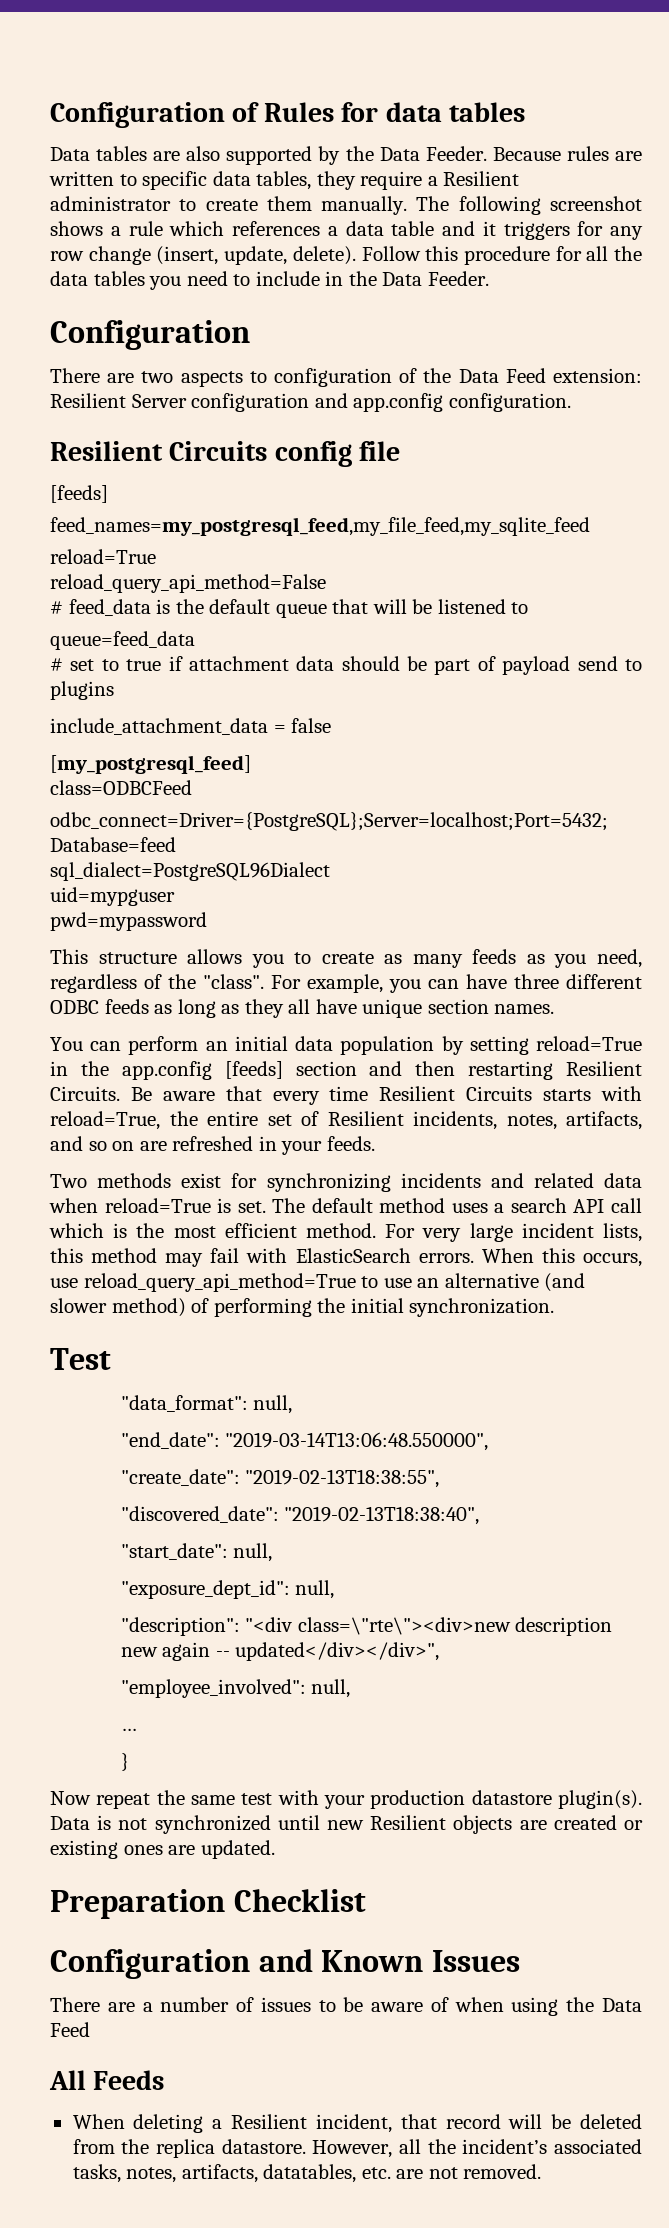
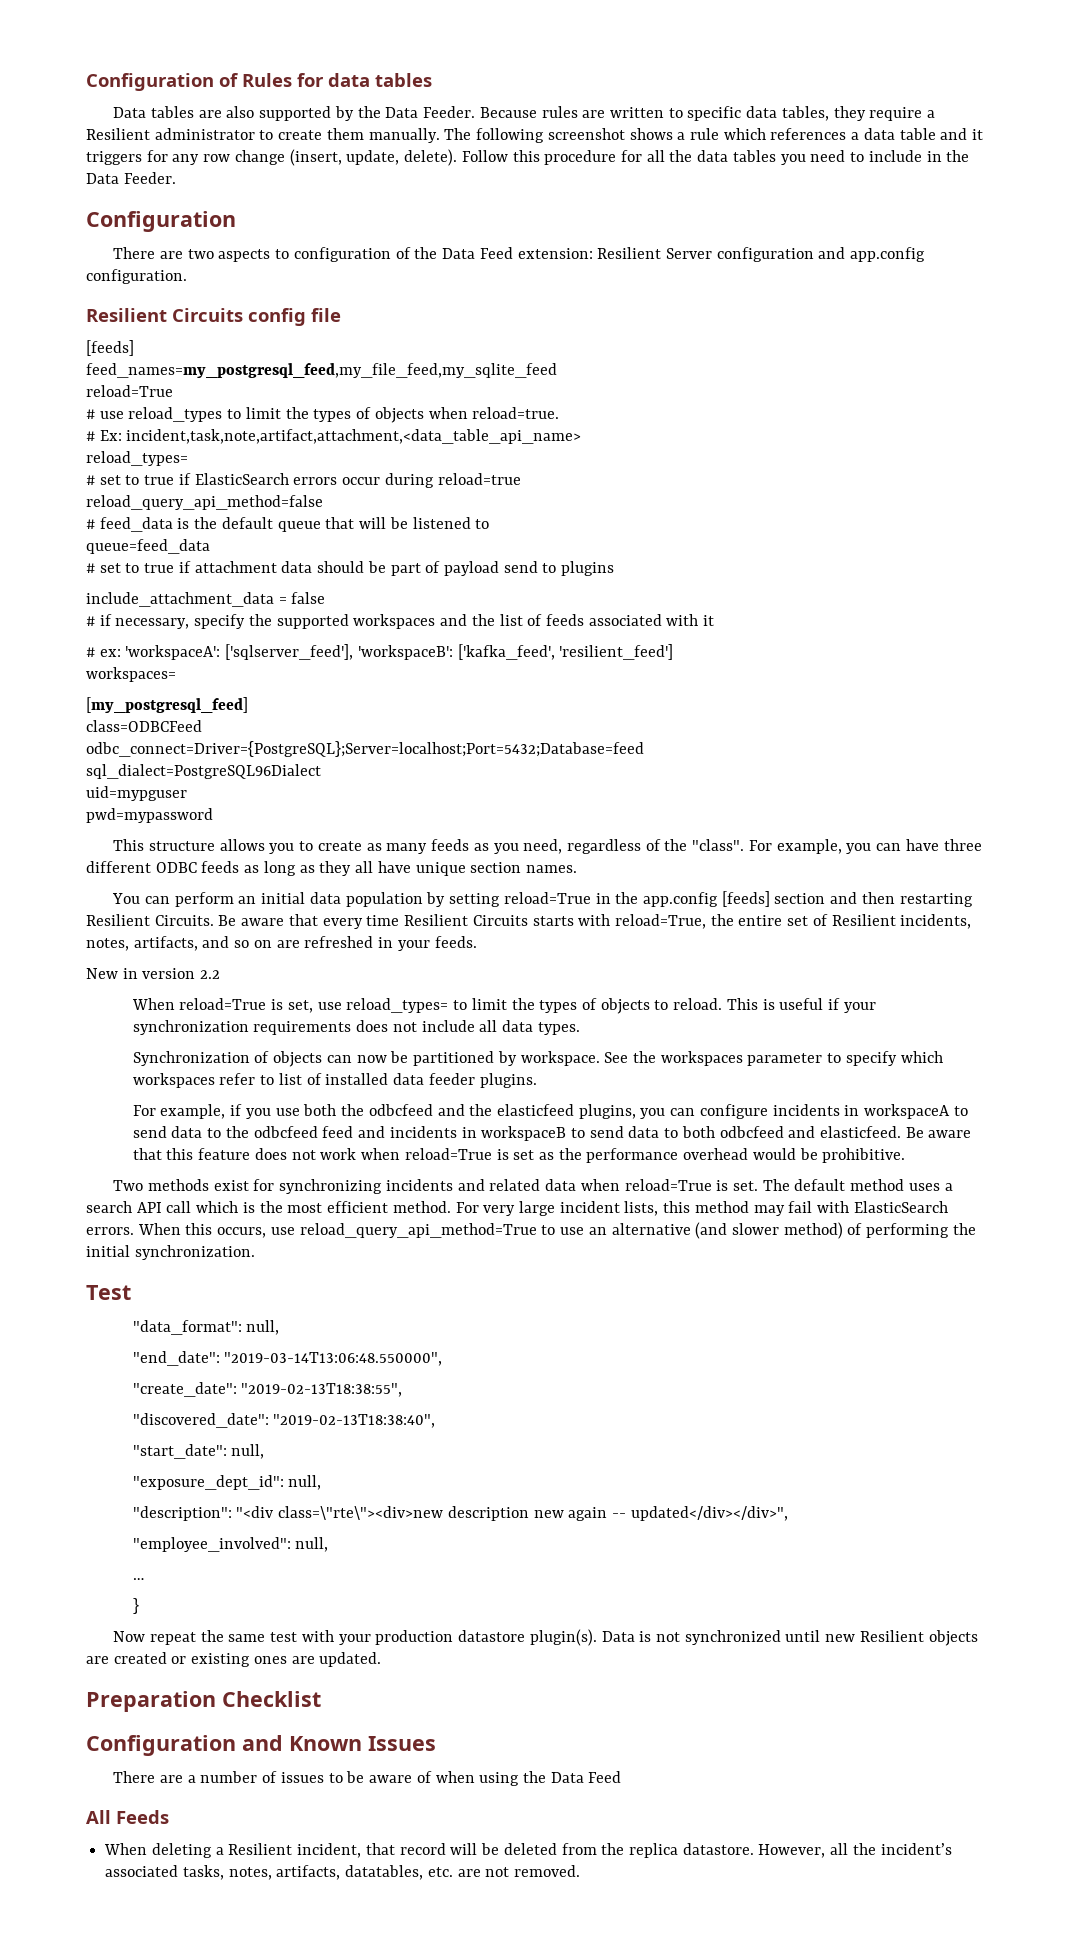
[50,574,326,593] reload_query_api_method=False -> [86,407,560,423] [86,429,582,444] [86,451,188,466] [86,473,521,488] [86,495,323,510] # use reload_types to limit the types of objects when reload=true. // # Ex: incident,task,note,artifact,attachment,<data_table_api_name> // reload_types= // # set to true if ElasticSearch errors occur during reload=true // reload_query_api_method=false
(332, 725) none -> [86,614,715,629] [86,644,674,660] [86,667,176,682] // # if necessary, specify the supported workspaces and the list of feeds associated with it // # ex: 'workspaceA': ['sqlserver_feed'], 'workspaceB': ['kafka_feed', 'resilient_feed'] // workspaces=
(375, 1143) none -> [86,968,221,979] [131,998,876,1014] [132,1020,580,1035] [132,1051,943,1067] [132,1073,537,1088] [132,1104,968,1119] [132,1126,972,1141] [132,1148,906,1163] // New in version 2.2 // When reload=True is set, use reload_types= to limit the types of objects to reload. This is useful if your synchronization requirements does not include all data types. // Synchronization of objects can now be partitioned by workspace. See the workspaces parameter to specify which workspaces refer to list of installed data feeder plugins. // For example, if you use both the odbcfeed and the elasticfeed plugins, you can configure incidents in workspaceA to send data to the odbcfeed feed and incidents in workspaceB to send data to both odbcfeed and elasticfeed. Be aware that this feature does not work when reload=True is set as the performance overhead would be prohibitive.

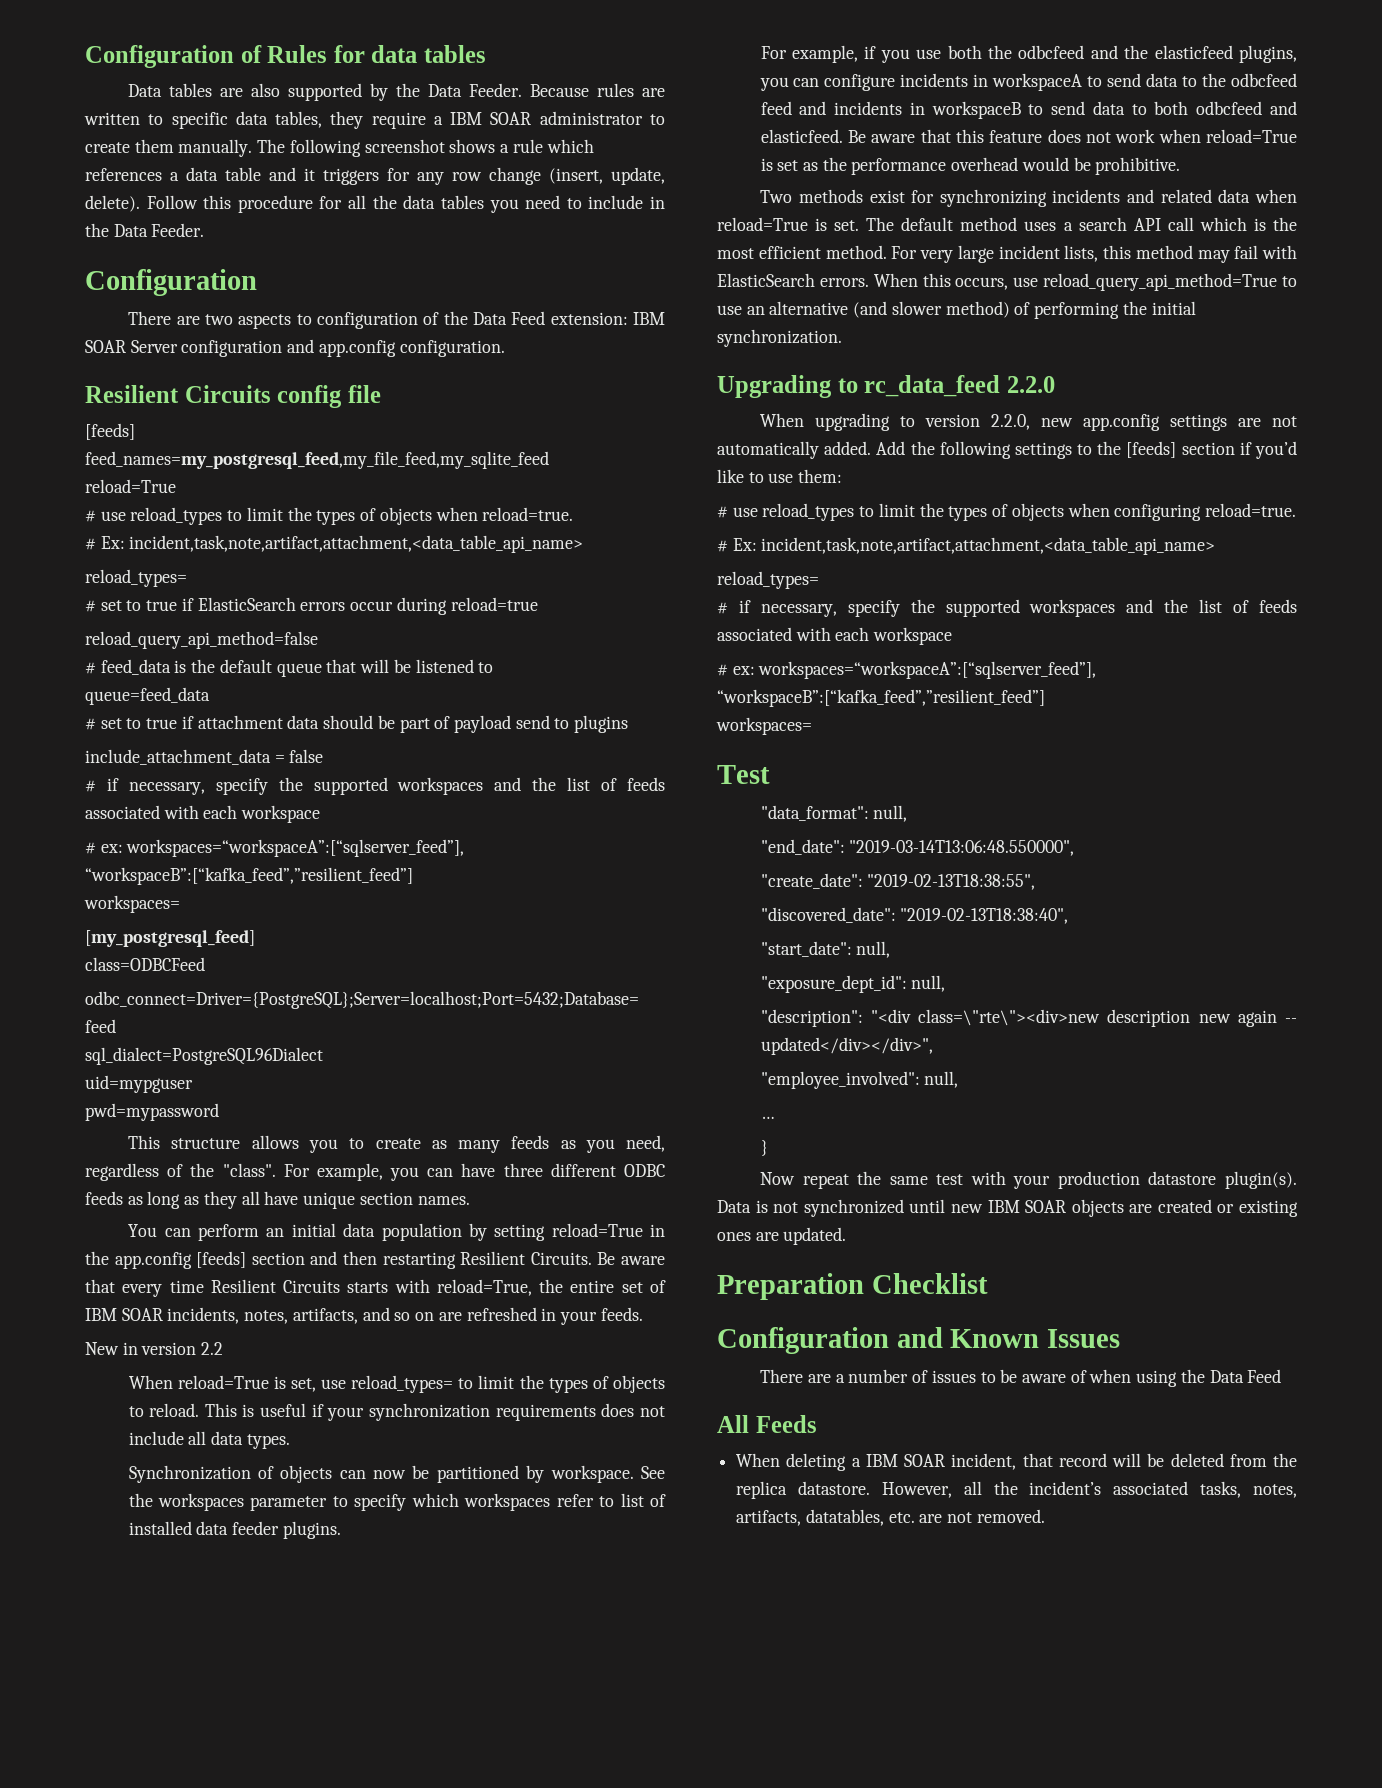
[86,128,150,140] Resilient -> [450,112,532,125] IBM SOAR
[597,247,662,259] Resilient -> [632,312,665,325] [85,340,126,353] IBM SOAR
[703,615,715,626] [86,644,674,660] it // # ex: 'workspaceA': ['sqlserver_feed'], 'workspaceB': ['kafka_feed', 'resilient_feed'] -> [203,805,321,823] [85,839,465,857] [85,867,413,885] each workspace // # ex: workspaces=“workspaceA”:[“sqlserver_feed”], “workspaceB”:[“kafka_feed”,”resilient_feed”]
[831,914,896,926] Resilient -> [85,1308,163,1321] IBM SOAR
(255, 1252) none -> [717,375,1055,398] [760,413,1297,431] [717,441,1297,459] [717,469,843,483] [717,503,1296,521] [717,537,1216,555] [717,571,819,589] [717,599,1297,617] [717,627,953,645] [717,661,1097,679] [717,689,1045,707] [716,717,812,735] // Upgrading to rc_data_feed 2.2.0 // When upgrading to version 2.2.0, new app.config settings are not automatically added. Add the following settings to the [feeds] section if you’d like to use them: // # use reload_types to limit the types of objects when configuring reload=true. // # Ex: incident,task,note,artifact,attachment,<data_table_api_name> // reload_types= // # if necessary, specify the supported workspaces and the list of feeds associated with each workspace // # ex: workspaces=“workspaceA”:[“sqlserver_feed”], “workspaceB”:[“kafka_feed”,”resilient_feed”] // workspaces=
[859,1630,924,1642] Resilient -> [987,1200,1067,1213] IBM SOAR
[228,1843,293,1855] Resilient -> [865,1454,946,1467] IBM SOAR

